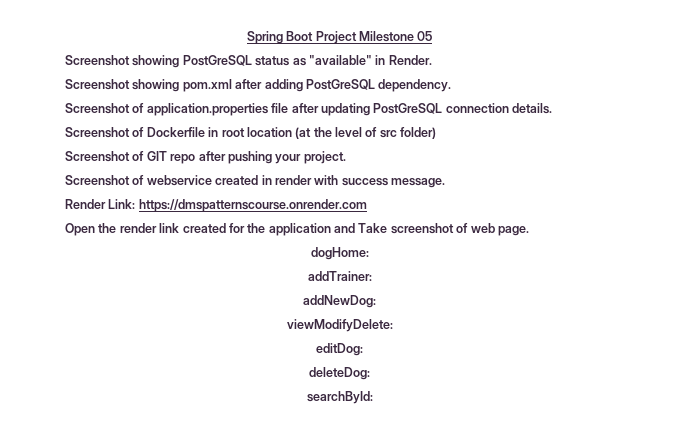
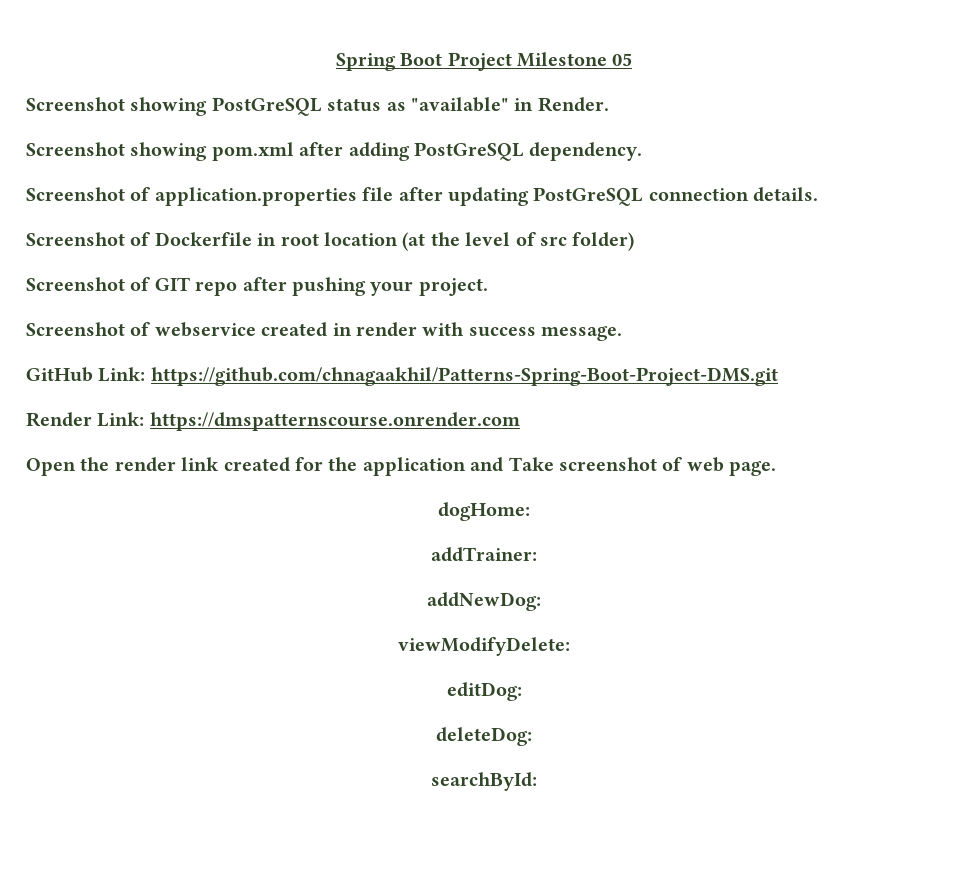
(445, 183) none -> [26,367,778,386] // GitHub Link: https://github.com/chnagaakhil/Patterns-Spring-Boot-Project-DMS.git

